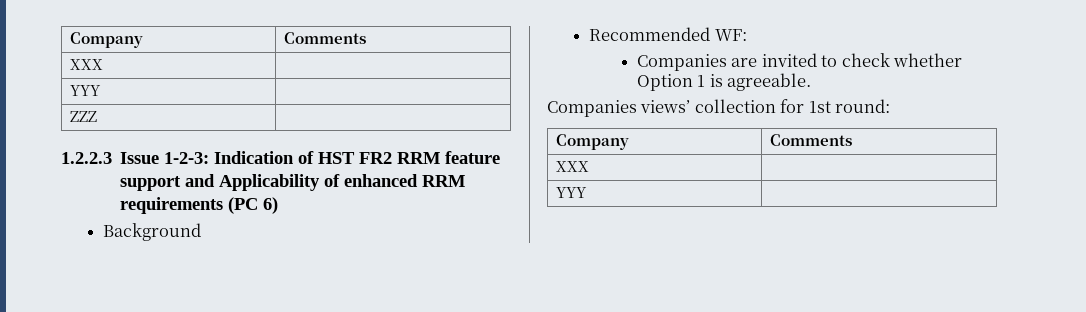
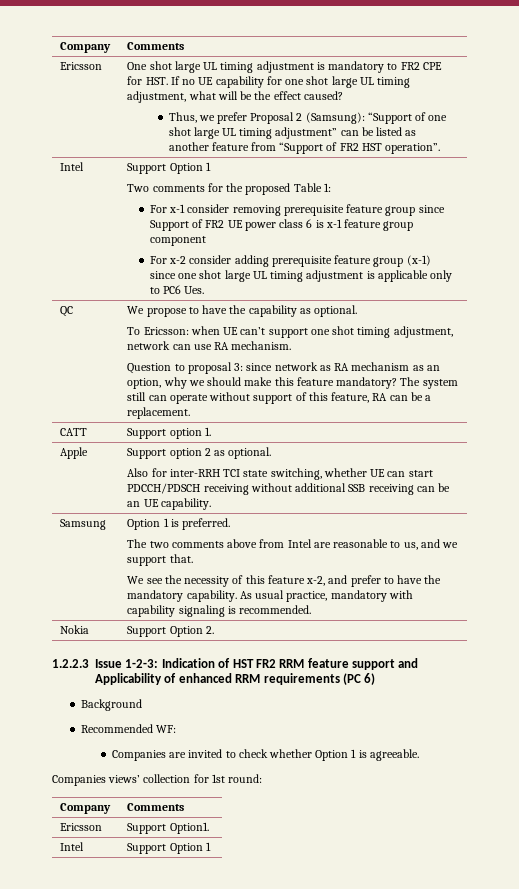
[70,32,144,48] [284,32,367,44] [70,59,104,70] [70,85,102,96] [70,111,98,122] Company | Comments // XXX | // YYY | // ZZZ | -> [60,42,112,53] [127,42,185,50] [60,62,103,70] [127,61,442,73] [127,76,411,88] [127,91,343,103] [168,112,448,124] [168,127,417,139] [168,142,441,154] [60,162,85,171] [127,162,211,174] [127,183,331,195] [149,204,445,216] [149,219,414,231] [149,236,206,246] [149,255,431,267] [149,270,453,282] [149,285,205,294] [60,306,74,317] [127,305,358,317] [127,326,453,338] [127,341,292,350] [127,362,440,374] [127,377,458,389] [127,392,432,404] [127,407,191,419] [60,428,88,436] [127,427,211,439] [60,447,89,459] [127,447,272,459] [127,468,433,480] [127,483,451,495] [127,498,211,510] [60,519,107,530] [127,518,231,530] [127,539,459,550] [127,554,193,566] [127,575,442,587] [127,590,413,602] [127,605,312,617] [60,625,90,634] [127,626,214,637] Company | Comments // Ericsson | One shot large UL timing adjustment is mandatory to FR2 CPE for HST. If no UE capability for one shot large UL timing adjustment, what will be the effect caused? // Thus, we prefer Proposal 2 (Samsung): “Support of one shot large UL timing adjustment” can be listed as another feature from “Support of FR2 HST operation”. // Intel | Support Option 1 // Two comments for the proposed Table 1: // For x-1 consider removing prerequisite feature group since Support of FR2 UE power class 6 is x-1 feature group component // For x-2 consider adding prerequisite feature group (x-1) since one shot large UL timing adjustment is applicable only to PC6 Ues. // QC | We propose to have the capability as optional. // To Ericsson: when UE can’t support one shot timing adjustment, network can use RA mechanism. // Question to proposal 3: since network as RA mechanism as an option, why we should make this feature mandatory? The system still can operate without support of this feature, RA can be a replacement. // CATT | Support option 1. // Apple | Support option 2 as optional. // Also for inter-RRH TCI state switching, whether UE can start PDCCH/PDSCH receiving without additional SSB receiving can be an UE capability. // Samsung | Option 1 is preferred. // The two comments above from Intel are reasonable to us, and we support that. // We see the necessity of this feature x-2, and prefer to have the mandatory capability. As usual practice, mandatory with capability signaling is recommended. // Nokia | Support Option 2.
[556,161,590,172] [556,187,588,198] XXX | // YYY | -> [60,823,103,831] [127,822,209,834] [60,842,85,851] [127,842,211,854] Ericsson | Support Option1. // Intel | Support Option 1

